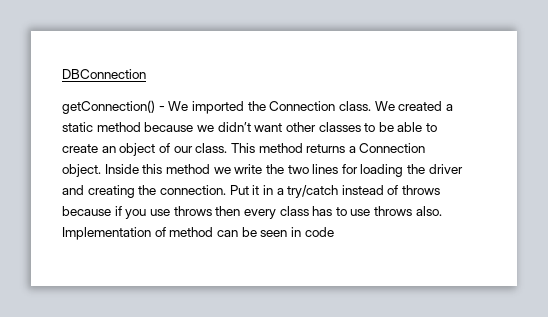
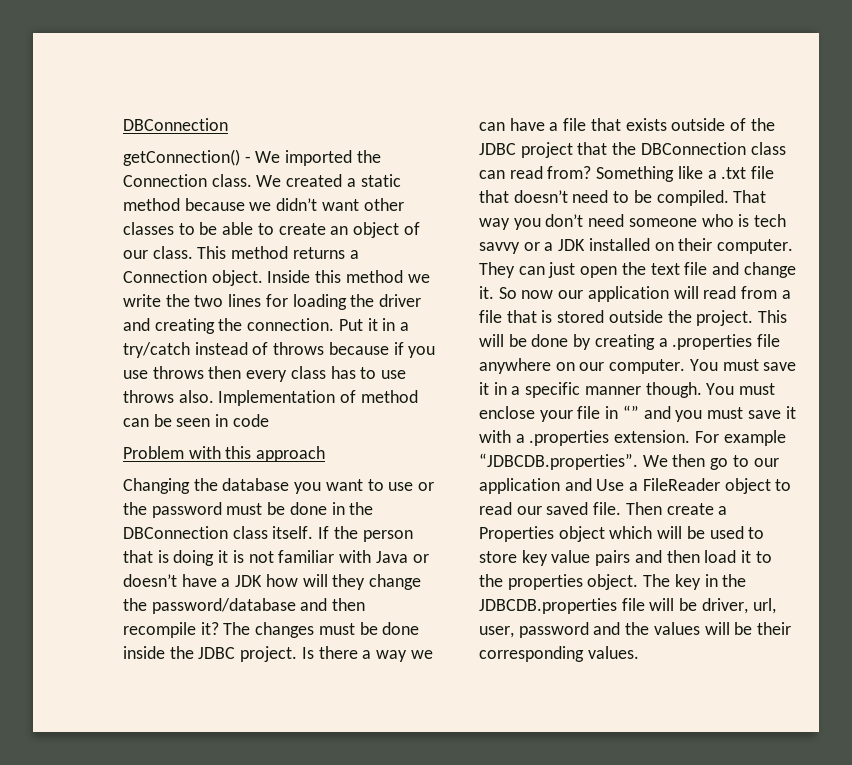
(334, 232) none -> [123,446,326,462] [123,478,435,494] [123,502,374,518] [123,526,413,542] [123,550,429,566] [123,574,422,590] [123,598,366,614] [123,622,420,638] [123,646,433,662] [479,118,775,131] [479,142,786,158] [479,166,775,182] [479,190,767,206] [479,214,787,230] [479,238,794,254] [479,262,796,278] [479,286,791,302] [479,310,788,326] [479,334,781,350] [479,358,797,374] [479,382,776,398] [479,405,796,422] [479,430,786,446] [479,453,779,470] [479,478,792,494] [479,502,728,515] [479,526,765,542] [479,550,772,566] [479,574,747,590] [479,598,776,614] [479,622,792,638] [479,646,639,662] // Problem with this approach // Changing the database you want to use or the password must be done in the DBConnection class itself. If the person that is doing it is not familiar with Java or doesn’t have a JDK how will they change the password/database and then recompile it? The changes must be done inside the JDBC project. Is there a way we can have a file that exists outside of the JDBC project that the DBConnection class can read from? Something like a .txt file that doesn’t need to be compiled. That way you don’t need someone who is tech savvy or a JDK installed on their computer. They can just open the text file and change it. So now our application will read from a file that is stored outside the project. This will be done by creating a .properties file anywhere on our computer. You must save it in a specific manner though. You must enclose your file in “” and you must save it with a .properties extension. For example “JDBCDB.properties”. We then go to our application and Use a FileReader object to read our saved file. Then create a Properties object which will be used to store key value pairs and then load it to the properties object. The key in the JDBCDB.properties file will be driver, url, user, password and the values will be their corresponding values.

